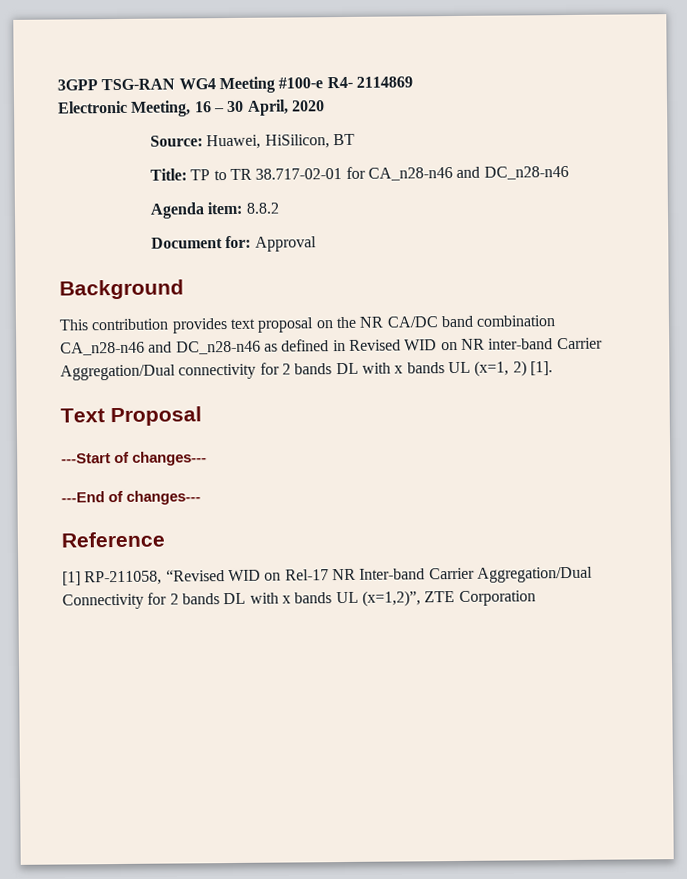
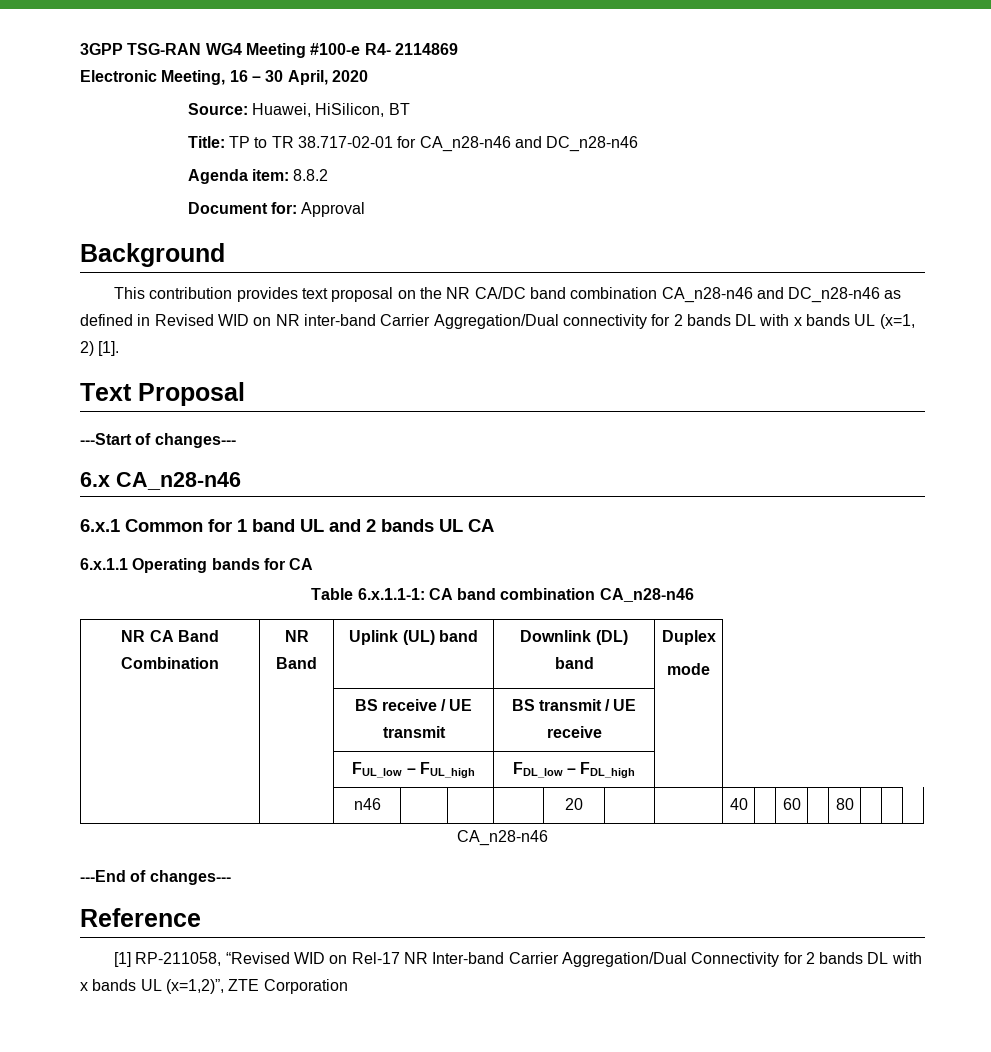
(208, 458) none -> [80,472,241,490] [80,519,494,532] [80,558,314,573] [311,588,694,602] [121,630,219,642] [121,657,219,669] [284,630,309,642] [276,657,317,669] [349,630,478,645] [520,630,628,645] [554,657,594,669] [661,630,716,645] [667,663,710,675] [354,699,473,711] [382,726,446,738] [511,699,637,711] [546,726,602,738] [352,762,475,778] [512,762,636,778] [353,798,381,810] [565,798,583,810] [729,798,748,810] [782,798,801,810] [835,798,854,810] [457,830,548,846] // 6.x CA_n28-n46 // 6.x.1 Common for 1 band UL and 2 bands UL CA // 6.x.1.1 Operating bands for CA // Table 6.x.1.1-1: CA band combination CA_n28-n46 // NR CA Band Combination | NR Band | Uplink (UL) band | Downlink (DL) band | Duplex // mode // | | BS receive / UE transmit | BS transmit / UE receive | // | | FUL_low – FUL_high | FDL_low – FDL_high | // | | n46 | | | | 20 | | | 40 | | 60 | | 80 | | | // CA_n28-n46

